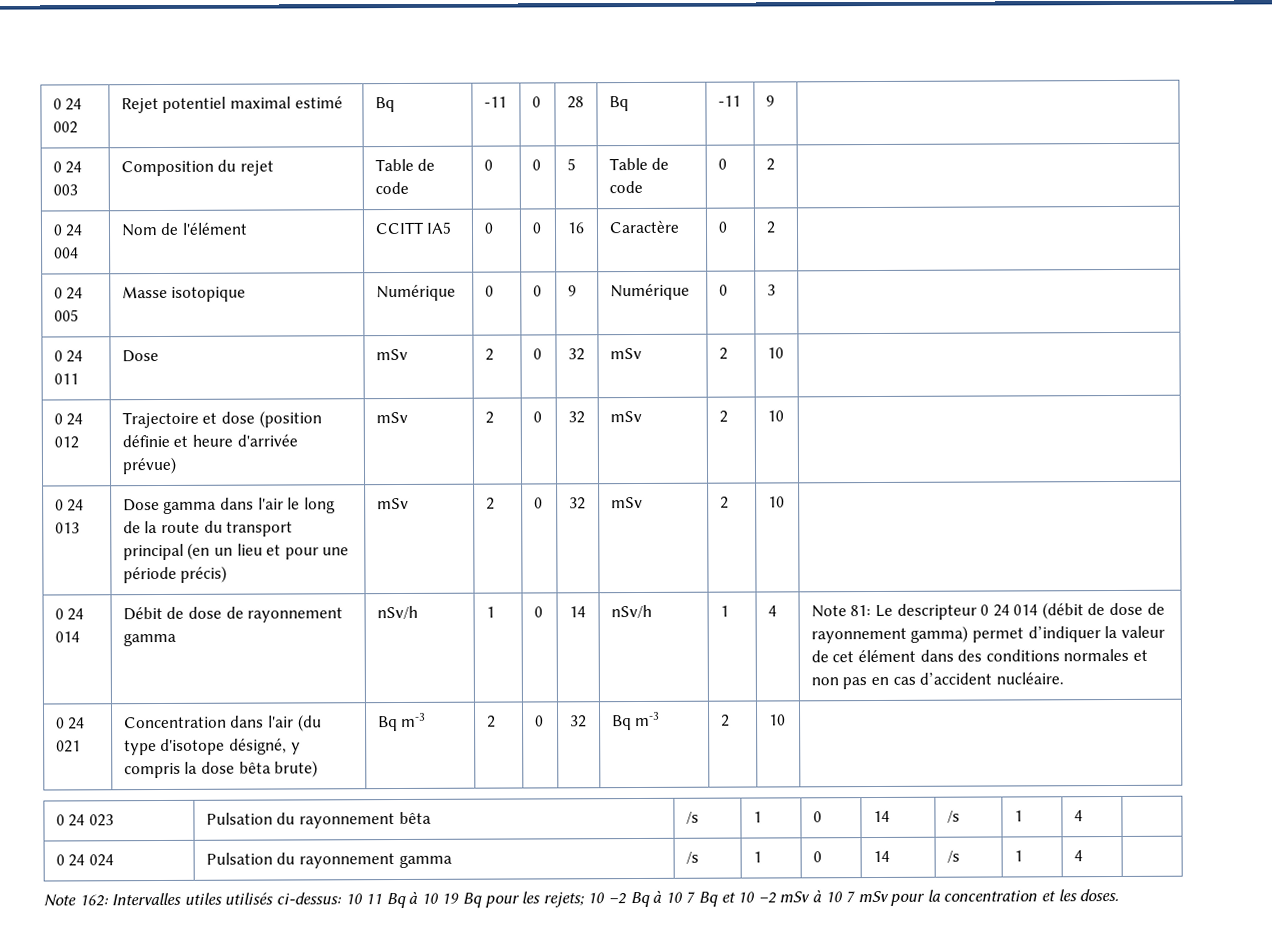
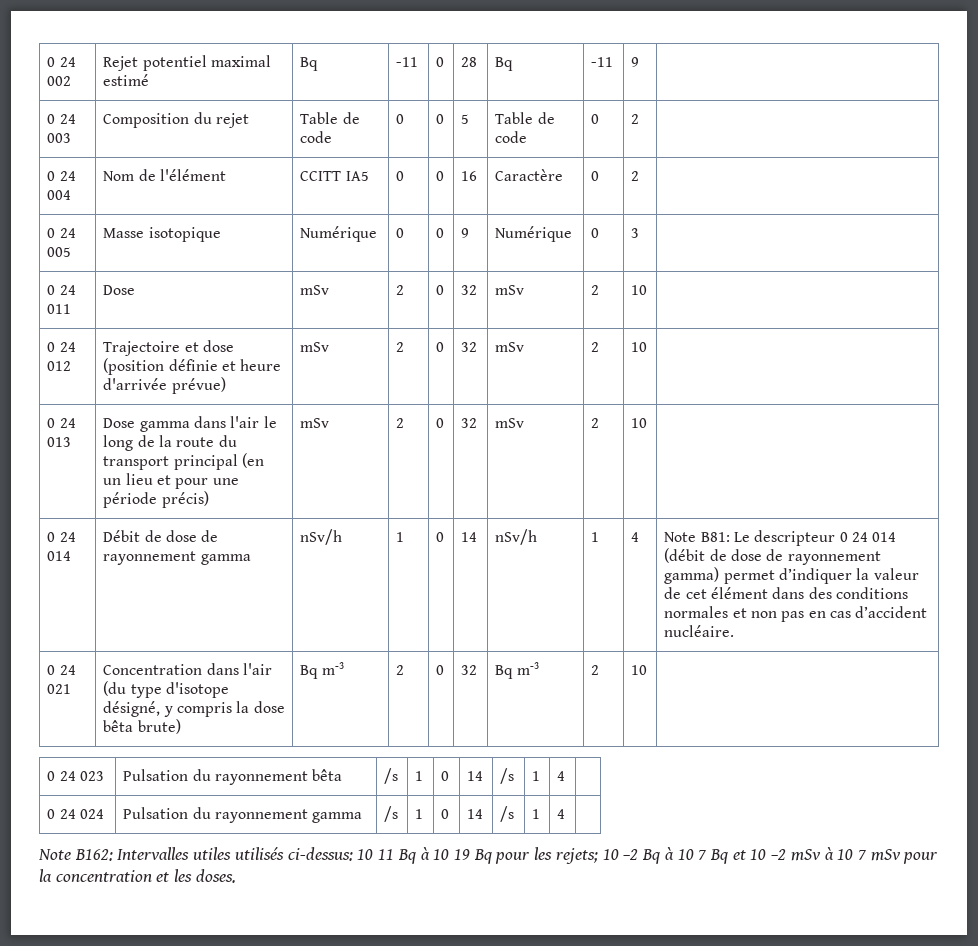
[850,605,872,617] 81: -> [700,532,730,542] B81:
[78,894,109,907] 162: -> [74,849,113,861] B162:

